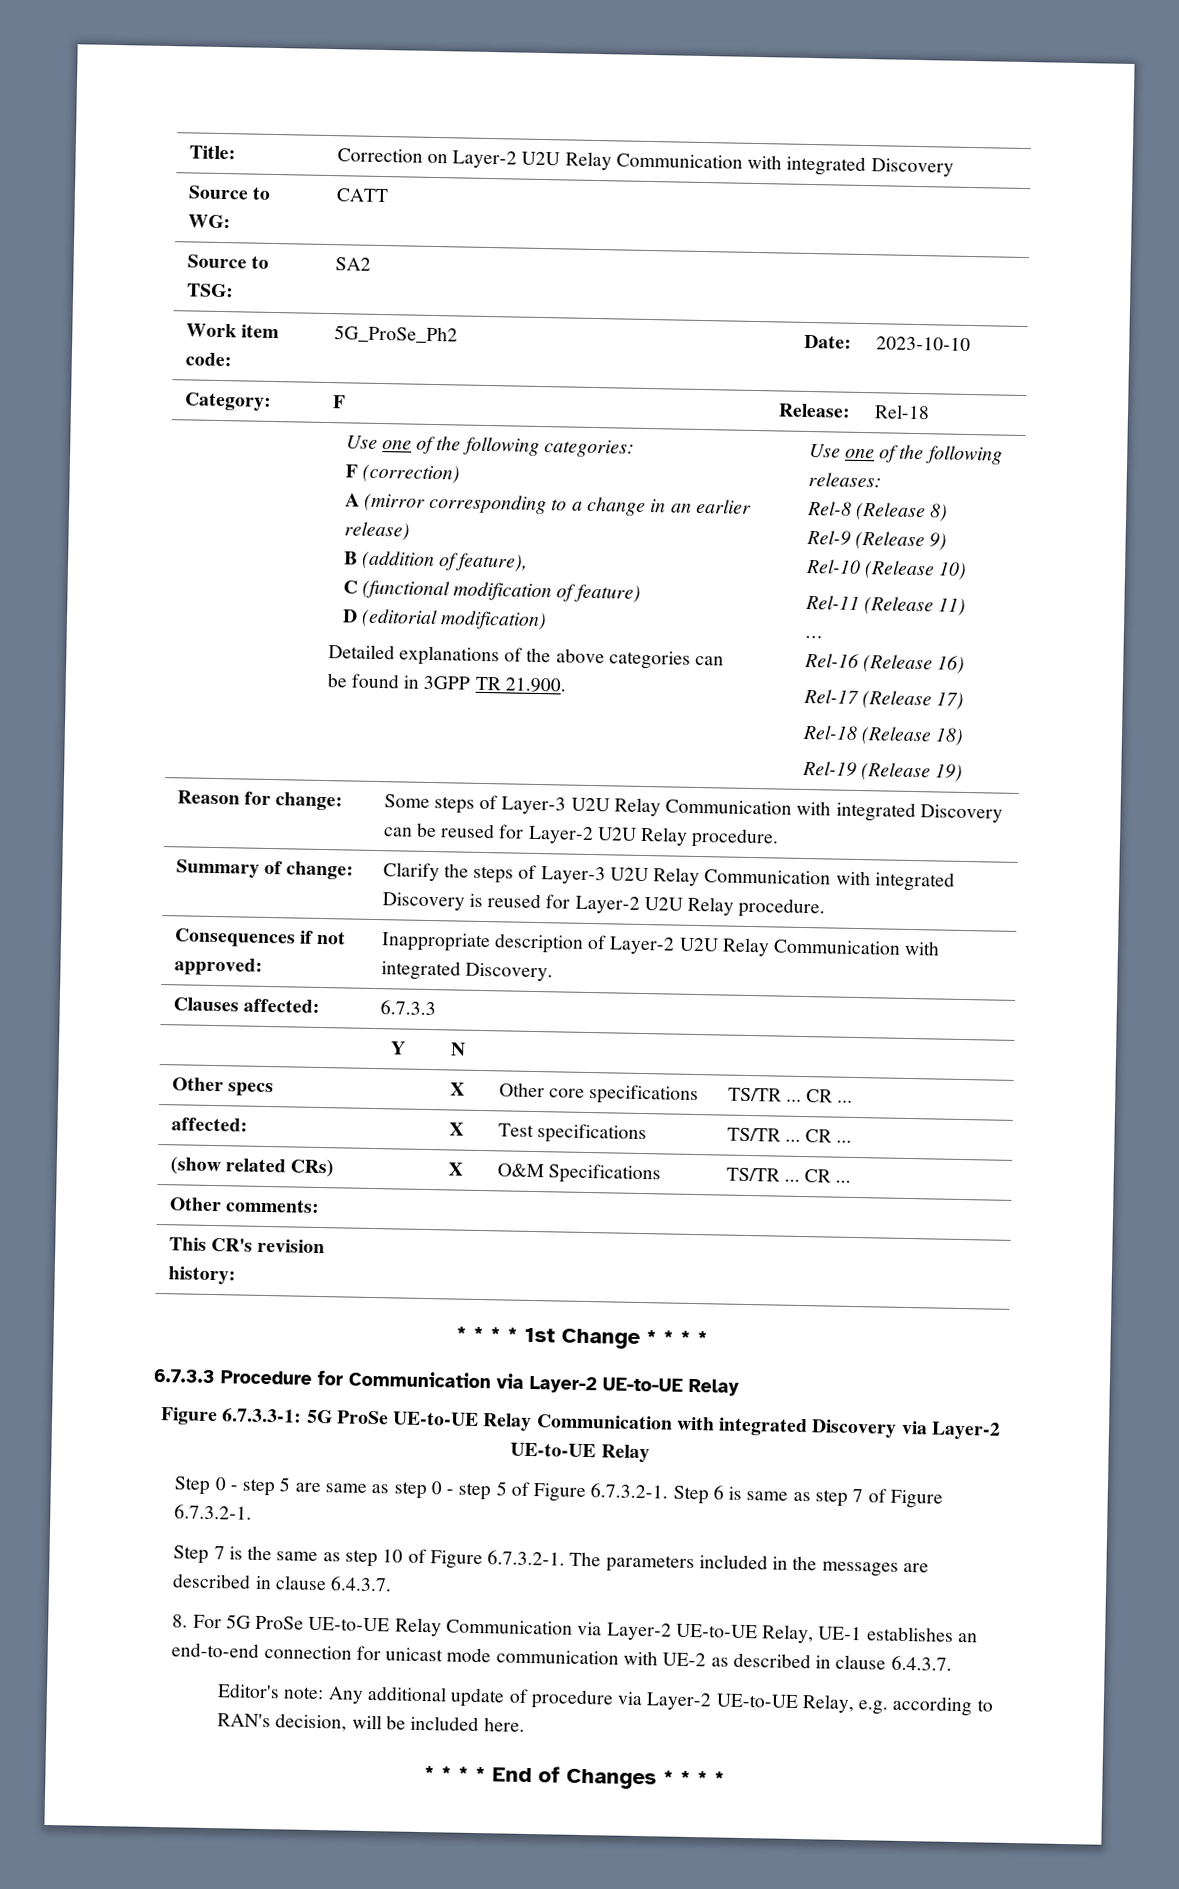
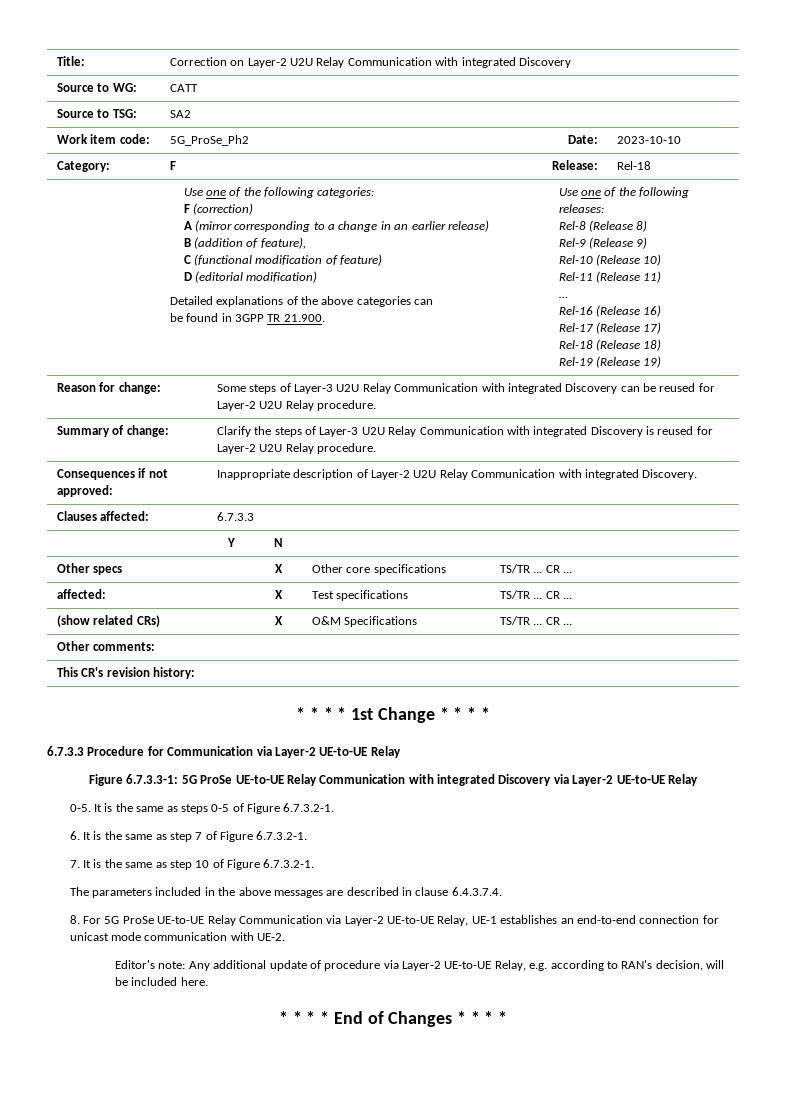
[174,1476,743,1505] Step 0 - step 5 are same as step 0 - step 5 of Figure 6.7.3.2-1. Step 6 is -> [69,803,335,814] [69,831,122,840] 0-5. It is the same as steps 0-5 of Figure 6.7.3.2-1. // 6. It is the
[173,1545,225,1565] Step 7 -> [69,860,92,868] 7. It
(566, 1558) none -> (315, 863) //
(818, 1563) none -> [238,887,271,896] above
[330,1576,393,1592] 6.4.3.7. -> [451,887,502,896] 6.4.3.7.4.
[662,1652,952,1671] UE-2 as described in clause 6.4.3.7. -> [257,933,286,941] UE-2.

